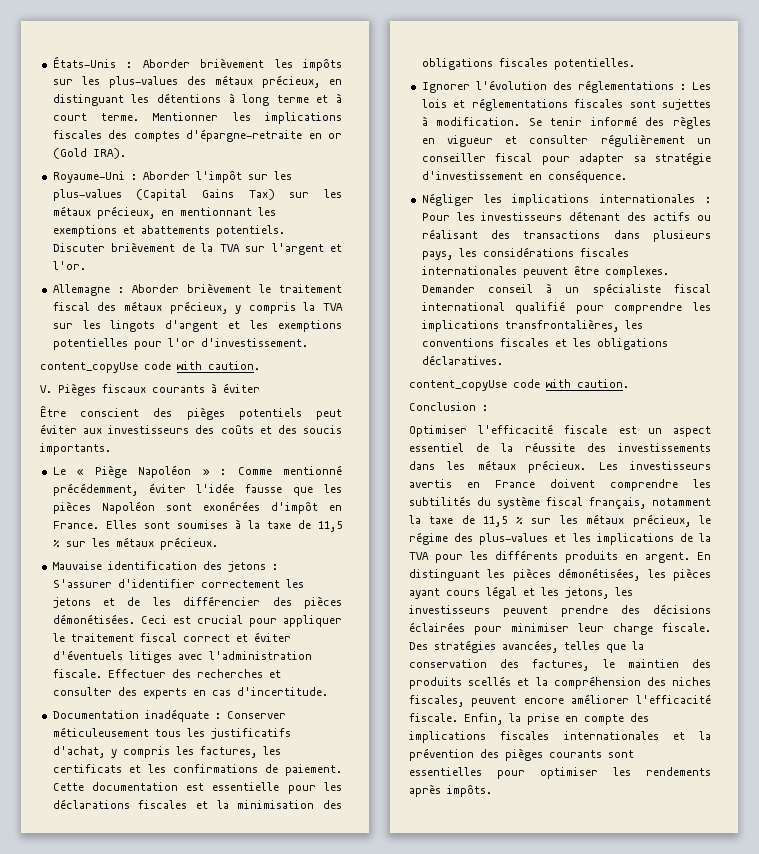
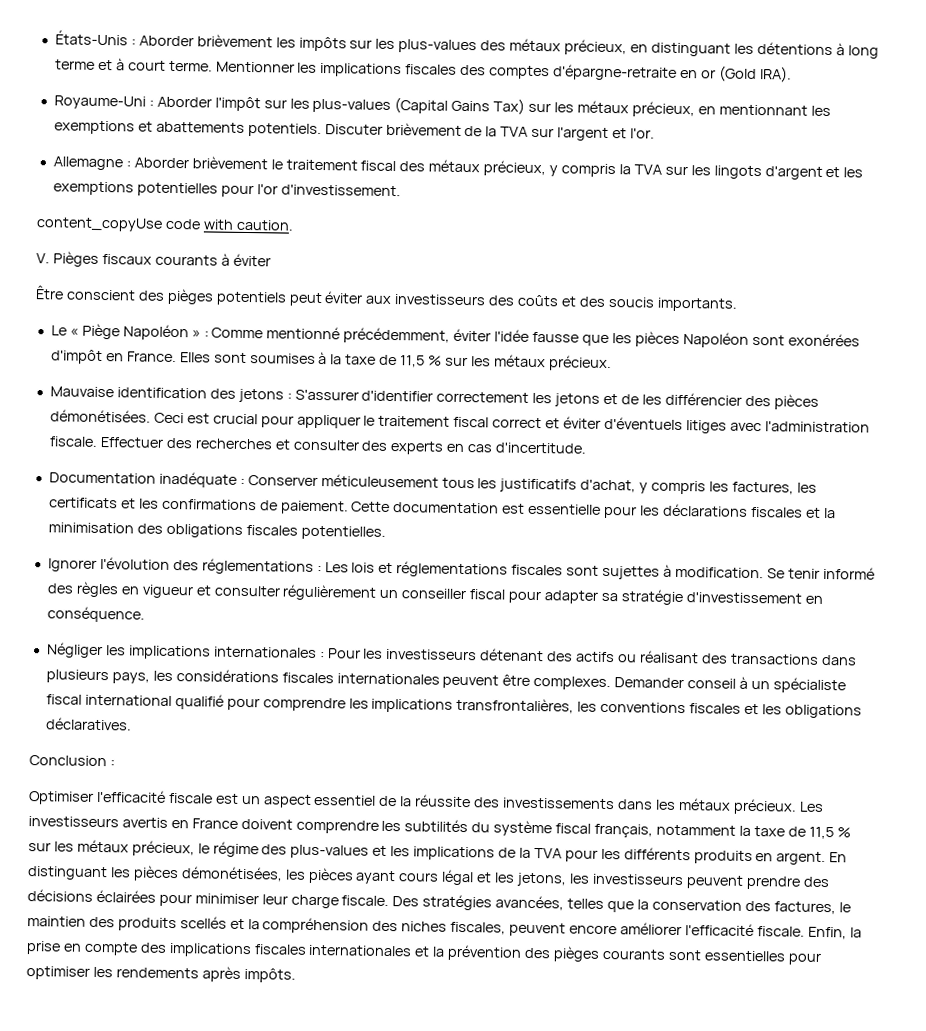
[409,379,629,391] // content_copyUse code with caution. -> (132, 724) none

